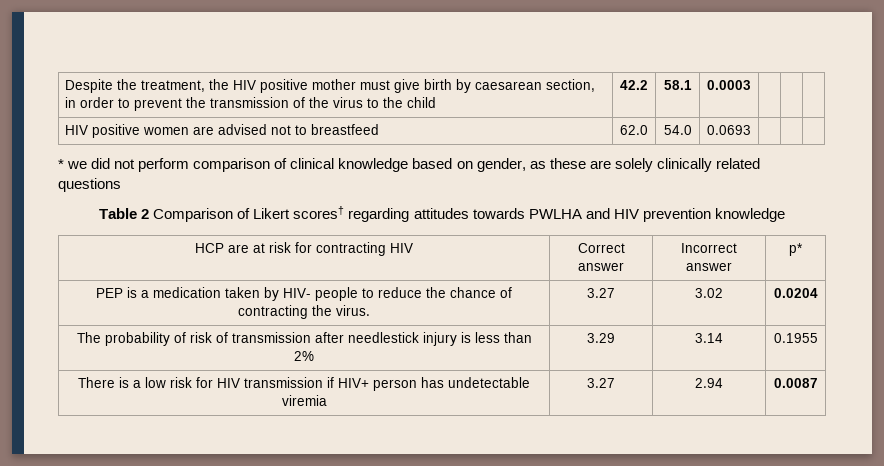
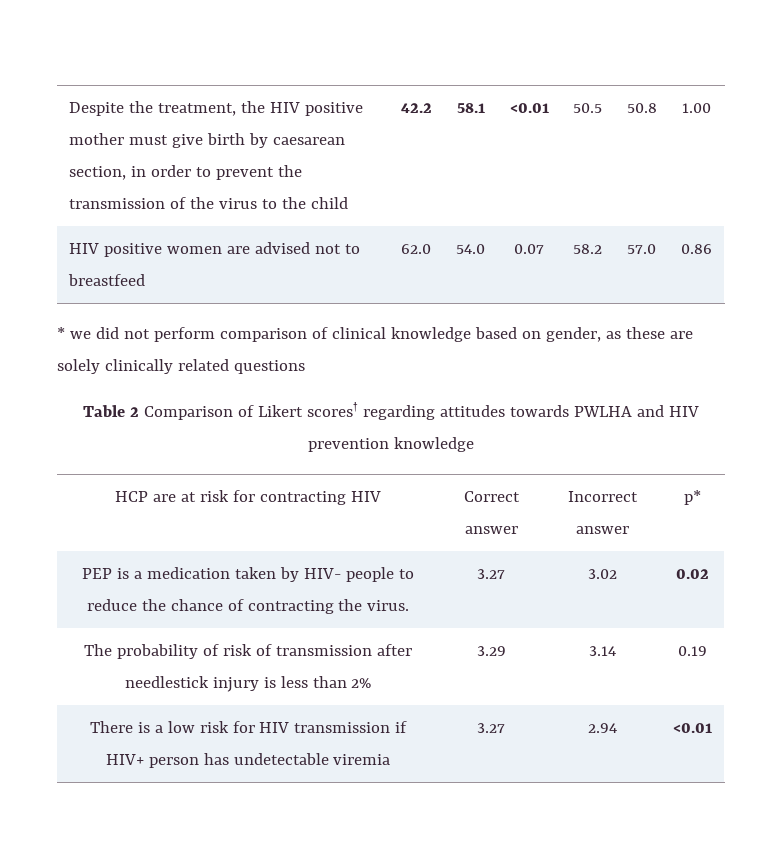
[707,80,751,90] 0.0003 | | | -> [509,103,549,113] [573,103,602,113] [626,103,657,113] [682,103,711,113] <0.01 | 50.5 | 50.8 | 1.00
[707,125,751,135] 0.0693 | | | -> [514,244,544,254] [573,244,602,254] [627,244,656,254] [681,244,712,254] 0.07 | 58.2 | 57.0 | 0.86
[773,288,818,298] 0.0204 -> [676,569,709,579] 0.02
[773,333,818,343] 0.1955 -> [678,646,707,656] 0.19
[773,378,818,388] 0.0087 -> [673,723,712,733] <0.01

